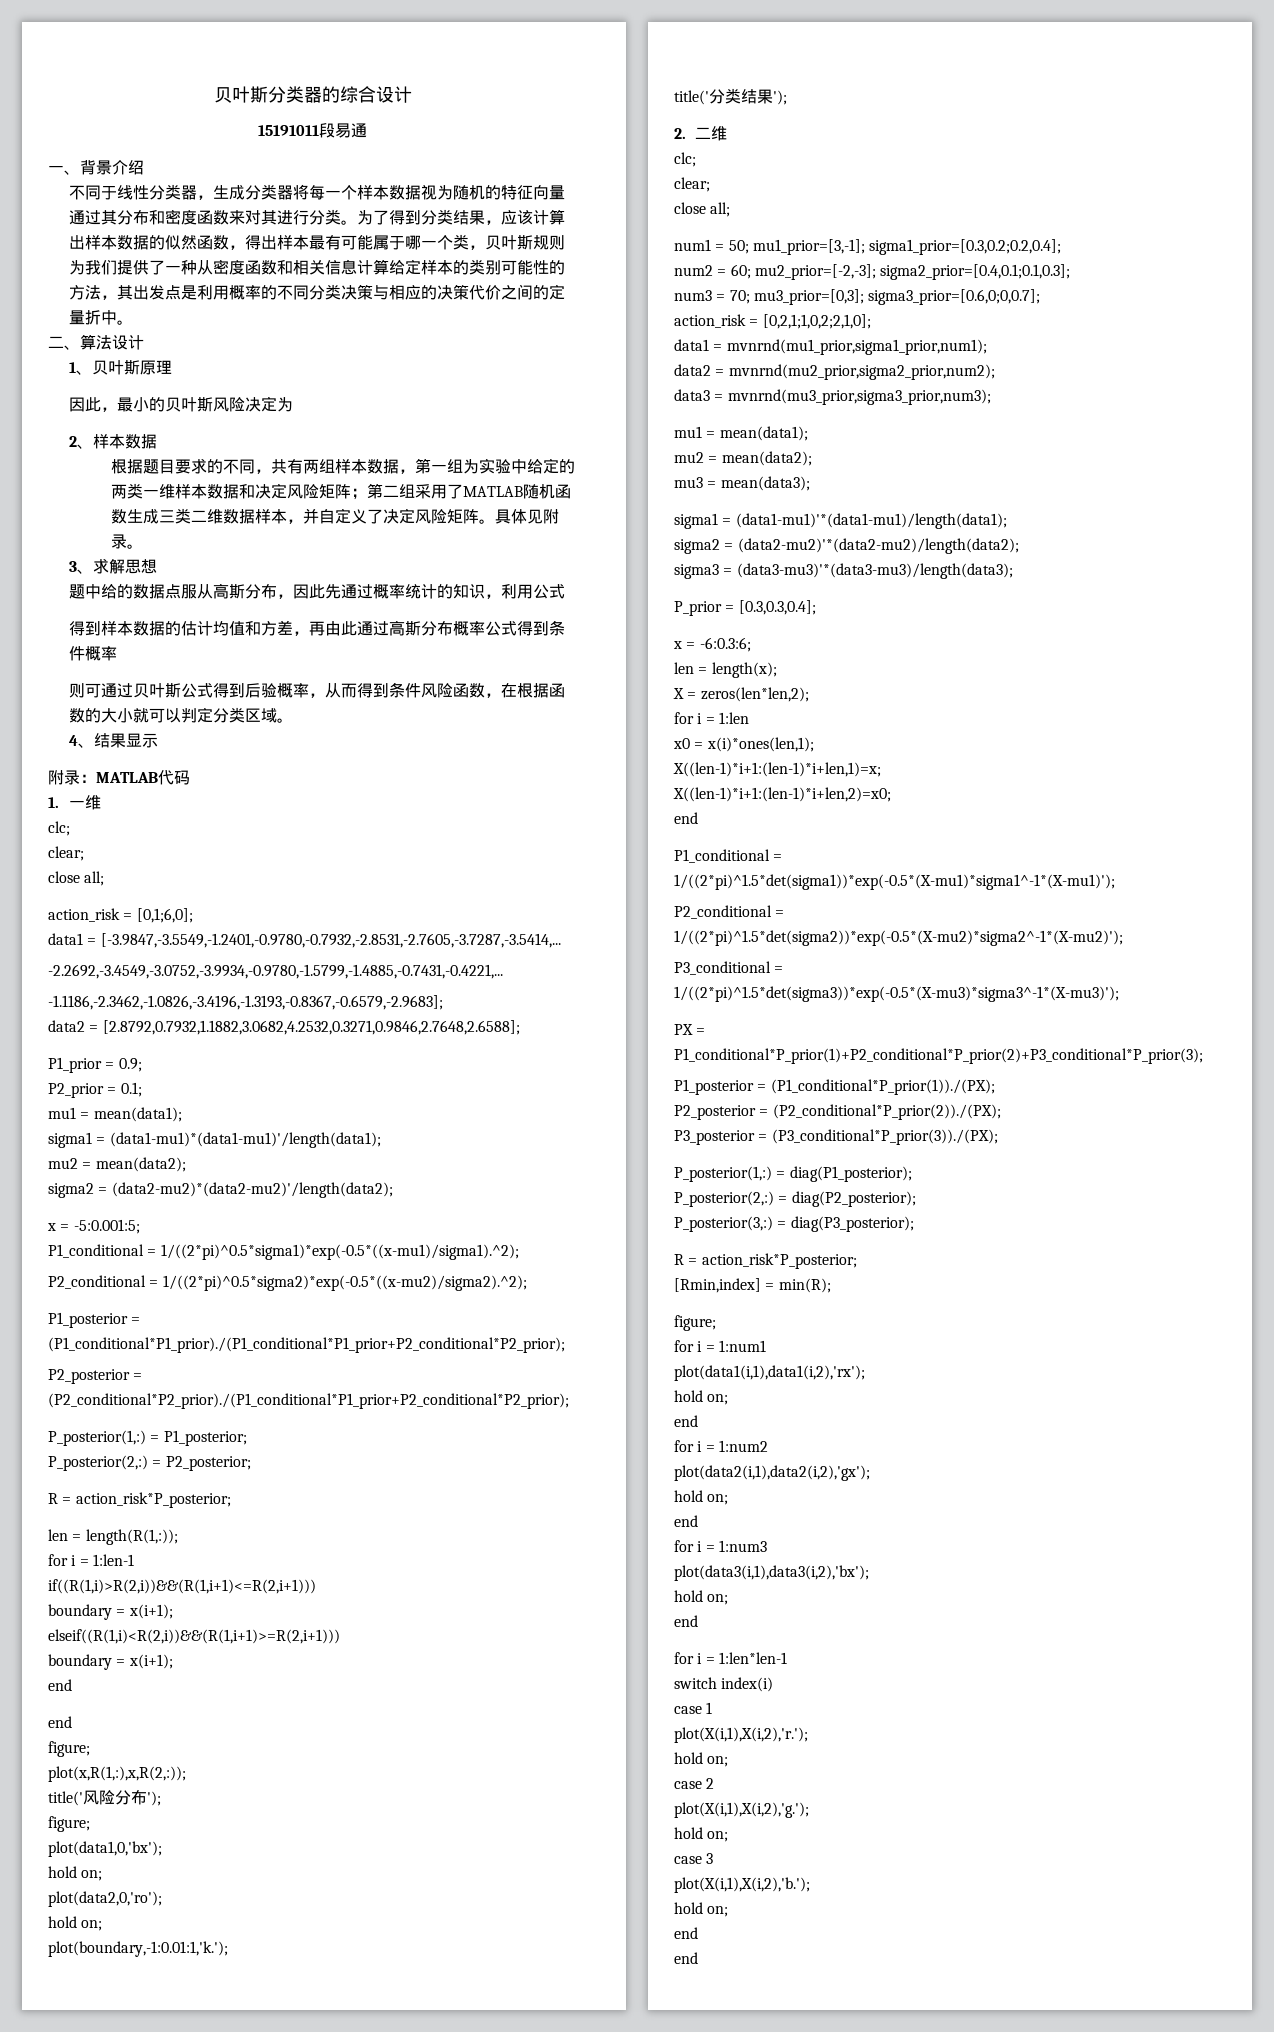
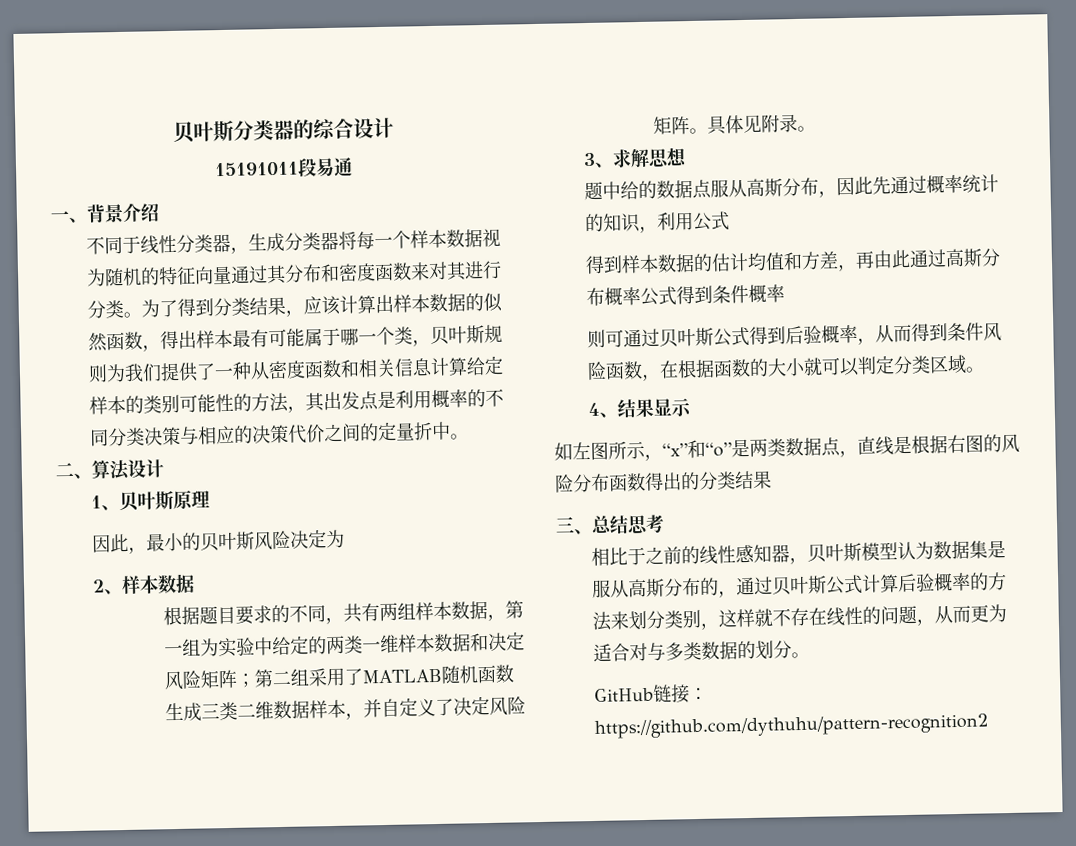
[48,770,190,785] [48,795,101,810] [48,821,70,836] [48,846,84,861] [48,871,105,886] [48,908,193,923] [48,933,561,948] [48,964,503,979] [48,995,443,1010] [48,1020,520,1035] [48,1057,142,1073] [48,1082,142,1098] [48,1107,182,1122] [48,1132,381,1148] [48,1157,186,1172] [48,1182,393,1198] [47,1219,140,1234] [48,1244,519,1260] [48,1275,527,1291] [48,1312,141,1328] [48,1337,565,1353] [48,1369,143,1384] [48,1393,569,1409] [48,1430,247,1446] [48,1455,251,1471] [48,1492,231,1508] [48,1529,178,1545] [48,1554,134,1566] [48,1579,316,1594] [48,1604,173,1620] [48,1629,340,1644] [48,1654,173,1670] [48,1679,72,1691] [48,1716,72,1728] [48,1741,90,1757] [48,1766,186,1782] [48,1789,161,1806] [48,1816,90,1832] [48,1841,162,1857] [48,1866,103,1881] [48,1891,162,1907] [48,1916,103,1931] [48,1941,228,1957] [674,88,787,105] [674,126,727,141] [674,152,696,167] [674,177,710,192] [674,202,731,217] [674,239,1062,255] [674,264,1071,280] [674,289,1041,305] [674,314,871,329] [674,339,987,355] [674,364,995,380] [674,389,991,405] [674,426,808,441] [674,451,812,466] [674,476,810,491] [674,513,1007,529] [674,538,1019,554] [674,563,1013,579] [674,600,816,616] [673,637,751,652] [674,662,777,678] [673,687,809,702] [674,712,749,724] [673,737,814,752] [673,762,881,777] [673,787,891,802] [674,812,698,824] [674,849,783,863] [674,874,1115,890] [674,905,785,919] [674,930,1123,946] [674,961,784,975] [674,986,1119,1002] [674,1024,706,1035] [674,1048,1203,1064] [674,1079,995,1095] [674,1104,1001,1120] [674,1129,998,1145] [674,1166,912,1182] [674,1191,916,1207] [674,1216,914,1232] [674,1253,857,1269] [674,1278,831,1293] [674,1315,716,1331] [674,1340,766,1352] [674,1365,865,1381] [674,1390,729,1405] [674,1415,698,1427] [674,1440,768,1452] [674,1465,870,1481] [674,1490,729,1505] [674,1515,698,1527] [674,1540,767,1552] [674,1565,869,1581] [674,1590,729,1605] [674,1615,698,1627] [674,1652,787,1664] [674,1677,774,1692] [674,1702,713,1714] [674,1727,808,1743] [674,1752,729,1767] [674,1778,715,1789] [674,1802,809,1818] [674,1827,729,1842] [674,1853,714,1864] [674,1877,810,1893] [674,1902,729,1917] [674,1927,698,1939] [674,1952,698,1964] 附录：MATLAB代码 // 1.一维 // clc; // clear; // close all; // action_risk = [0,1;6,0]; // data1 = [-3.9847,-3.5549,-1.2401,-0.9780,-0.7932,-2.8531,-2.7605,-3.7287,-3.5414,... // -2.2692,-3.4549,-3.0752,-3.9934,-0.9780,-1.5799,-1.4885,-0.7431,-0.4221,... // -1.1186,-2.3462,-1.0826,-3.4196,-1.3193,-0.8367,-0.6579,-2.9683]; // data2 = [2.8792,0.7932,1.1882,3.0682,4.2532,0.3271,0.9846,2.7648,2.6588]; // P1_prior = 0.9; // P2_prior = 0.1; // mu1 = mean(data1); // sigma1 = (data1-mu1)*(data1-mu1)'/length(data1); // mu2 = mean(data2); // sigma2 = (data2-mu2)*(data2-mu2)'/length(data2); // x = -5:0.001:5; // P1_conditional = 1/((2*pi)^0.5*sigma1)*exp(-0.5*((x-mu1)/sigma1).^2); // P2_conditional = 1/((2*pi)^0.5*sigma2)*exp(-0.5*((x-mu2)/sigma2).^2); // P1_posterior = (P1_conditional*P1_prior)./(P1_conditional*P1_prior+P2_conditional*P2_prior); // P2_posterior = (P2_conditional*P2_prior)./(P1_conditional*P1_prior+P2_conditional*P2_prior); // P_posterior(1,:) = P1_posterior; // P_posterior(2,:) = P2_posterior; // R = action_risk*P_posterior; // len = length(R(1,:)); // for i = 1:len-1 // if((R(1,i)>R(2,i))&&(R(1,i+1)<=R(2,i+1))) // boundary = x(i+1); // elseif((R(1,i)<R(2,i))&&(R(1,i+1)>=R(2,i+1))) // boundary = x(i+1); // end // end // figure; // plot(x,R(1,:),x,R(2,:)); // title('风险分布'); // figure; // plot(data1,0,'bx'); // hold on; // plot(data2,0,'ro'); // hold on; // plot(boundary,-1:0.01:1,'k.'); // title('分类结果'); // 2.二维 // clc; // clear; // close all; // num1 = 50; mu1_prior=[3,-1]; sigma1_prior=[0.3,0.2;0.2,0.4]; // num2 = 60; mu2_prior=[-2,-3]; sigma2_prior=[0.4,0.1;0.1,0.3]; // num3 = 70; mu3_prior=[0,3]; sigma3_prior=[0.6,0;0,0.7]; // action_risk = [0,2,1;1,0,2;2,1,0]; // data1 = mvnrnd(mu1_prior,sigma1_prior,num1); // data2 = mvnrnd(mu2_prior,sigma2_prior,num2); // data3 = mvnrnd(mu3_prior,sigma3_prior,num3); // mu1 = mean(data1); // mu2 = mean(data2); // mu3 = mean(data3); // sigma1 = (data1-mu1)'*(data1-mu1)/length(data1); // sigma2 = (data2-mu2)'*(data2-mu2)/length(data2); // sigma3 = (data3-mu3)'*(data3-mu3)/length(data3); // P_prior = [0.3,0.3,0.4]; // x = -6:0.3:6; // len = length(x); // X = zeros(len*len,2); // for i = 1:len // x0 = x(i)*ones(len,1); // X((len-1)*i+1:(len-1)*i+len,1)=x; // X((len-1)*i+1:(len-1)*i+len,2)=x0; // end // P1_conditional = 1/((2*pi)^1.5*det(sigma1))*exp(-0.5*(X-mu1)*sigma1^-1*(X-mu1)'); // P2_conditional = 1/((2*pi)^1.5*det(sigma2))*exp(-0.5*(X-mu2)*sigma2^-1*(X-mu2)'); // P3_conditional = 1/((2*pi)^1.5*det(sigma3))*exp(-0.5*(X-mu3)*sigma3^-1*(X-mu3)'); // PX = P1_conditional*P_prior(1)+P2_conditional*P_prior(2)+P3_conditional*P_prior(3); // P1_posterior = (P1_conditional*P_prior(1))./(PX); // P2_posterior = (P2_conditional*P_prior(2))./(PX); // P3_posterior = (P3_conditional*P_prior(3))./(PX); // P_posterior(1,:) = diag(P1_posterior); // P_posterior(2,:) = diag(P2_posterior); // P_posterior(3,:) = diag(P3_posterior); // R = action_risk*P_posterior; // [Rmin,index] = min(R); // figure; // for i = 1:num1 // plot(data1(i,1),data1(i,2),'rx'); // hold on; // end // for i = 1:num2 // plot(data2(i,1),data2(i,2),'gx'); // hold on; // end // for i = 1:num3 // plot(data3(i,1),data3(i,2),'bx'); // hold on; // end // for i = 1:len*len-1 // switch index(i) // case 1 // plot(X(i,1),X(i,2),'r.'); // hold on; // case 2 // plot(X(i,1),X(i,2),'g.'); // hold on; // case 3 // plot(X(i,1),X(i,2),'b.'); // hold on; // end // end -> [554,433,1020,461] [554,470,772,493] [555,514,665,535] [591,540,1007,566] [592,572,1008,598] [592,604,1008,631] [593,640,811,662] [594,684,709,704] [594,713,990,739] 如左图所示，“x”和“o”是两类数据点，直线是根据右图的风险分布函数得出的分类结果 // 三、总结思考 // 相比于之前的线性感知器，贝叶斯模型认为数据集是服从高斯分布的，通过贝叶斯公式计算后验概率的方法来划分类别，这样就不存在线性的问题，从而更为适合对与多类数据的划分。 // GitHub链接：https://github.com/dythuhu/pattern-recognition2

